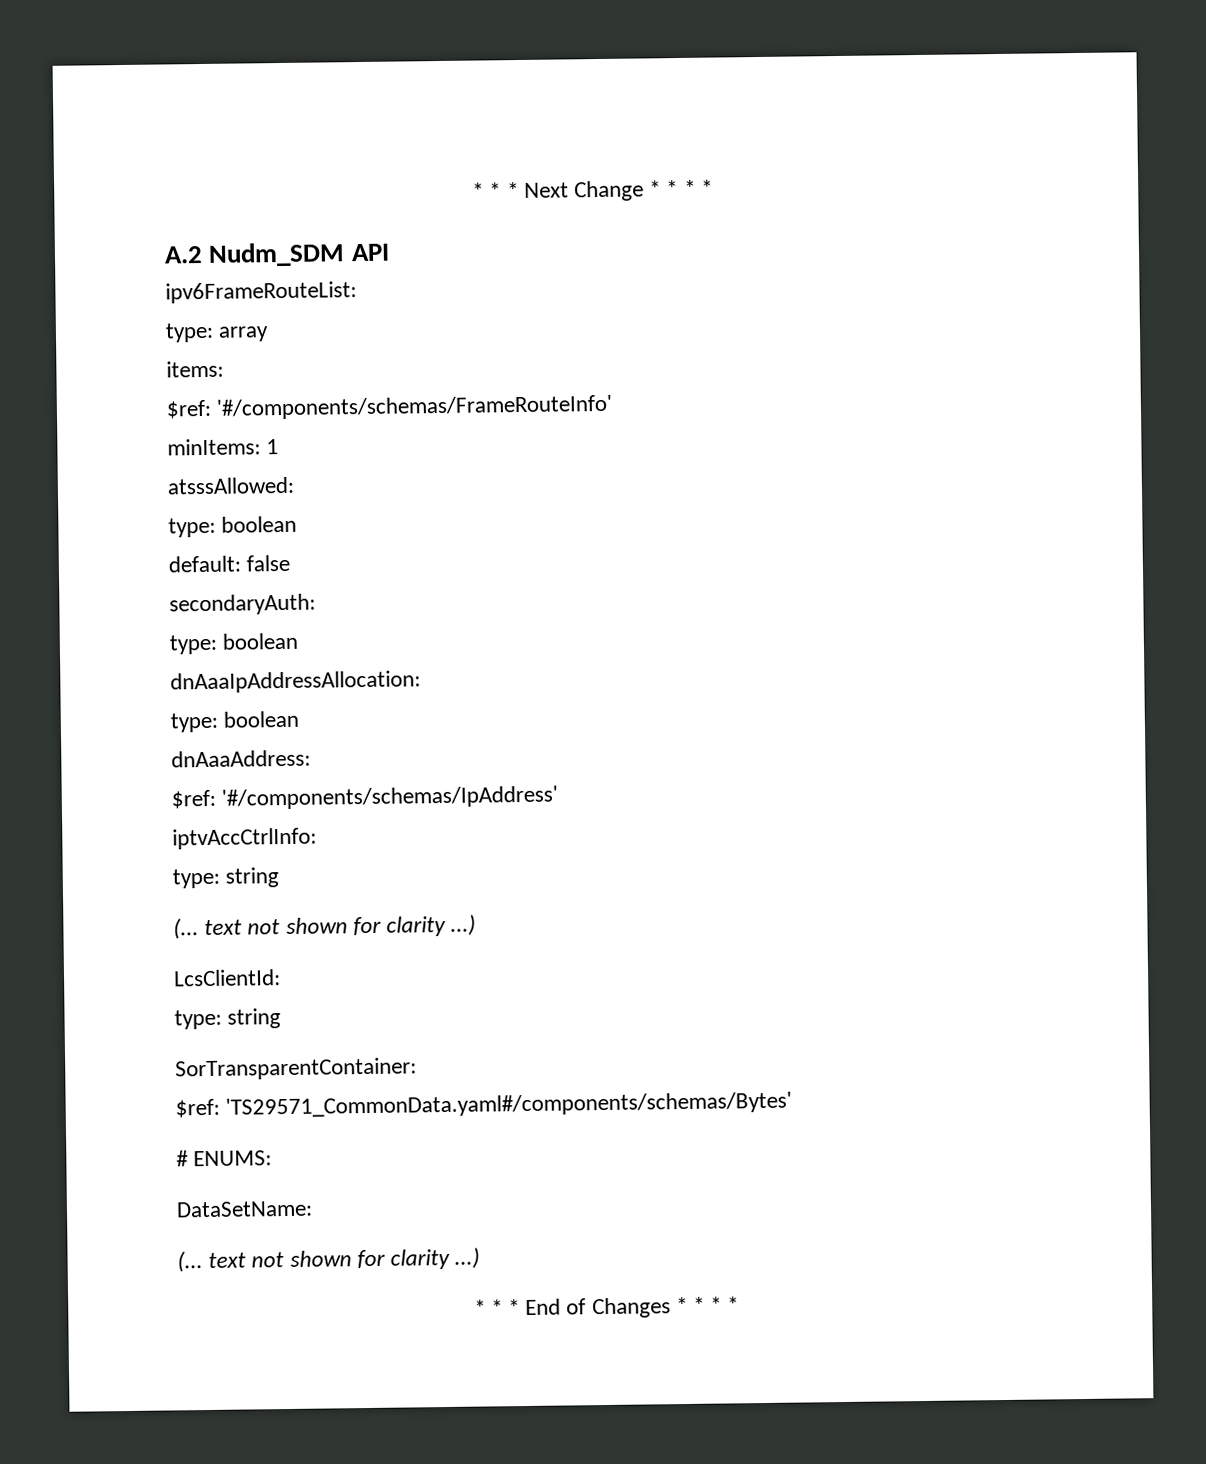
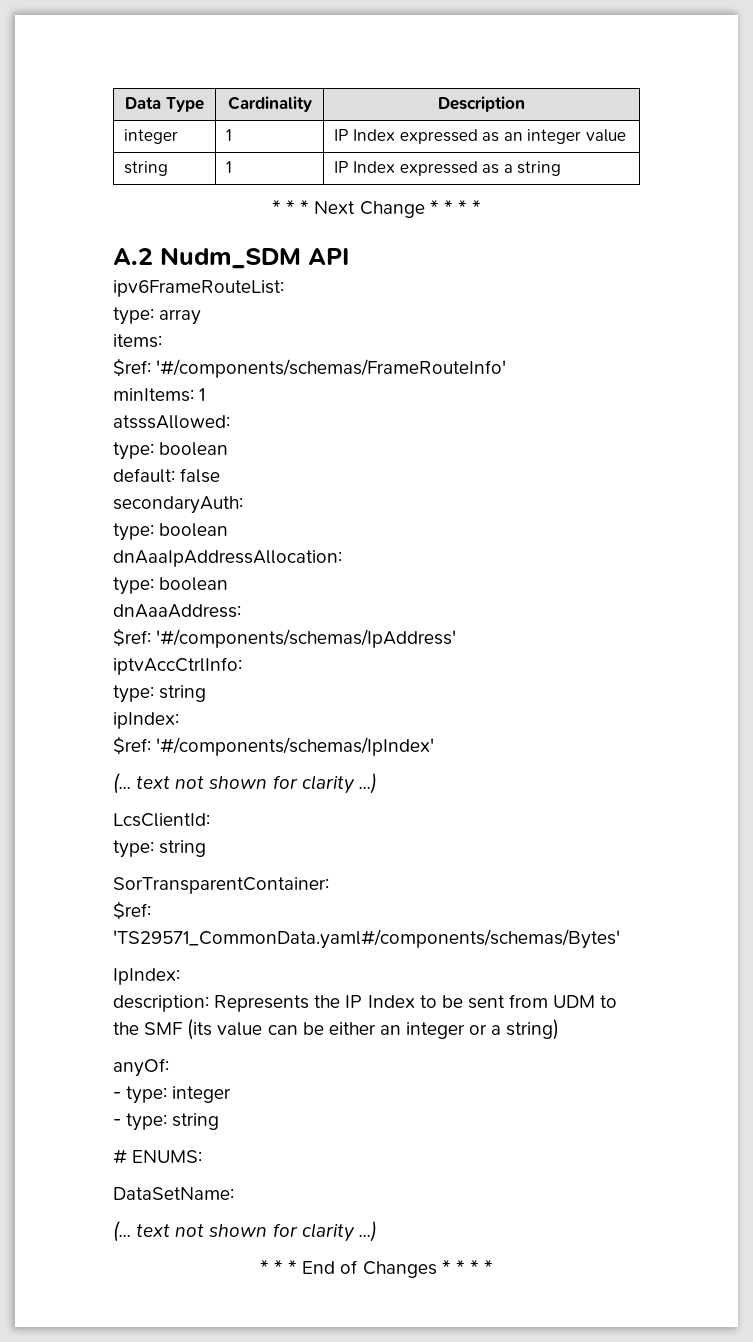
(472, 190) none -> [125,97,204,112] [227,96,312,112] [438,96,525,112] [124,129,179,144] [226,129,233,141] [334,129,626,144] [124,161,169,176] [226,161,233,173] [334,161,562,176] Data Type | Cardinality | Description // integer | 1 | IP Index expressed as an integer value // string | 1 | IP Index expressed as a string //
(280, 877) none -> [113,712,179,729] [113,736,435,756] // ipIndex: // $ref: '#/components/schemas/IpIndex'
(793, 1105) none -> [113,968,180,985] [113,994,618,1012] [113,1019,560,1040] [113,1058,169,1077] [113,1086,232,1104] [113,1113,220,1131] // IpIndex: // description: Represents the IP Index to be sent from UDM to the SMF (its value can be either an integer or a string) // anyOf: // - type: integer // - type: string

